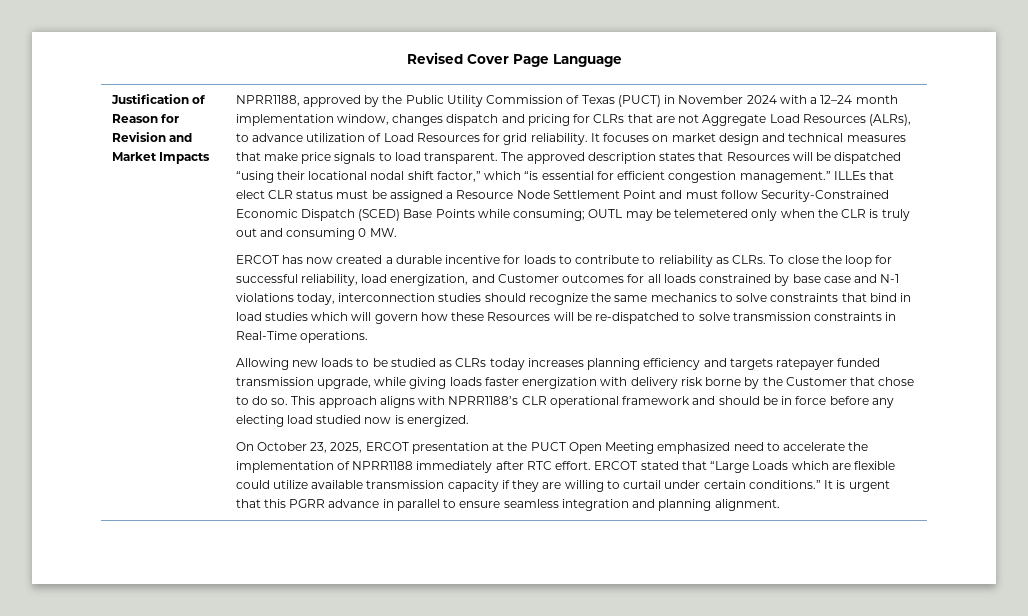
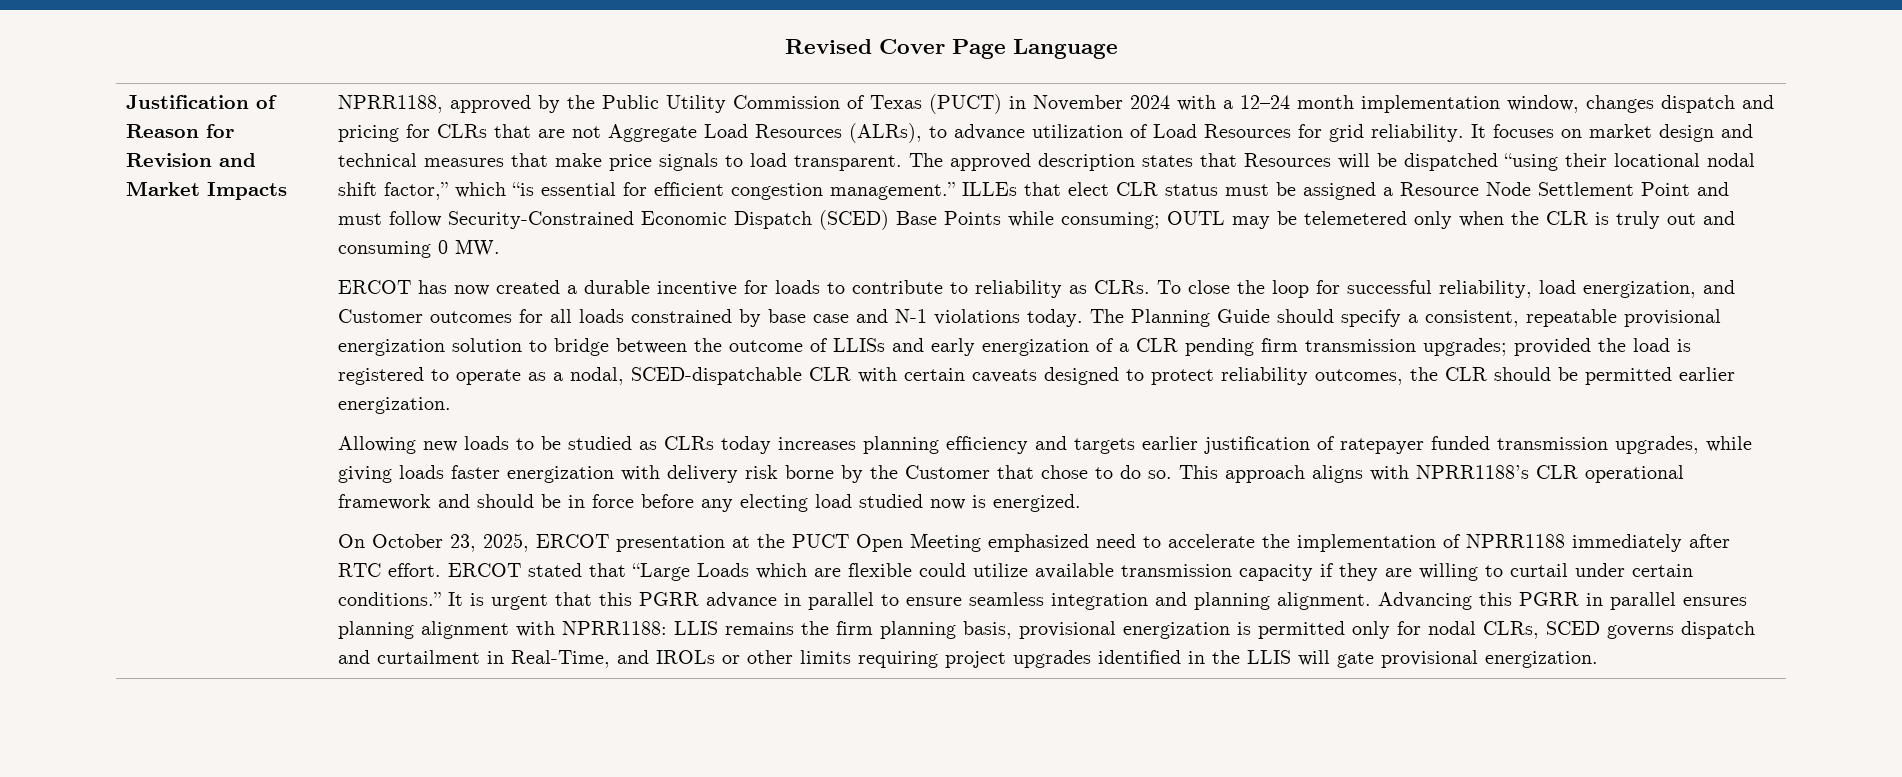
[296,293,912,305] [235,312,897,324] [235,331,368,343] today, interconnection studies should recognize the same mechanics to solve constraints that bind in load studies which will govern how these Resources will be re-dispatched to solve transmission constraints in Real-Time operations. -> [1026,309,1721,327] [337,338,1691,356] [337,367,1735,385] [337,397,451,414] today. The Planning Guide should specify a consistent, repeatable provisional energization solution to bridge between the outcome of LLISs and early energization of a CLR pending firm transmission upgrades; provided the load is registered to operate as a nodal, SCED-dispatchable CLR with certain caveats designed to protect reliability outcomes, the CLR should be permitted earlier energization.
(773, 364) none -> [1141,436,1335,454] earlier justification of
[316,377,371,389] upgrade, -> [1614,436,1699,454] upgrades,
(780, 505) none -> [1377,592,1747,610] [337,621,1755,639] [337,650,1598,668] Advancing this PGRR in parallel ensures planning alignment with NPRR1188: LLIS remains the firm planning basis, provisional energization is permitted only for nodal CLRs, SCED governs dispatch and curtailment in Real-Time, and IROLs or other limits requiring project upgrades identified in the LLIS will gate provisional energization.

